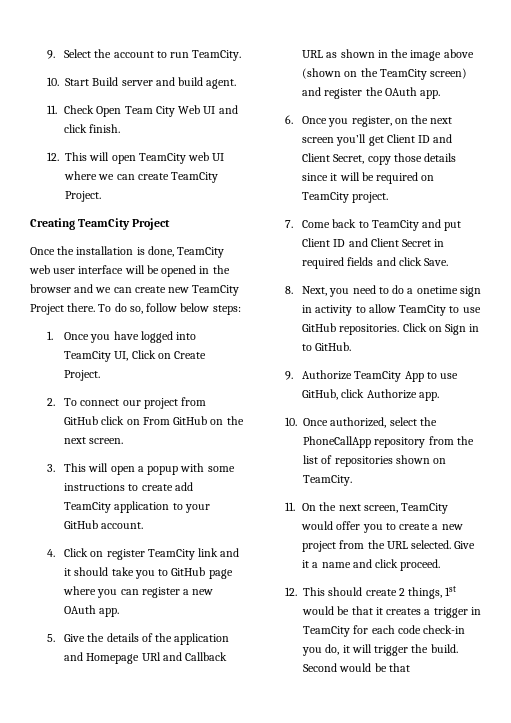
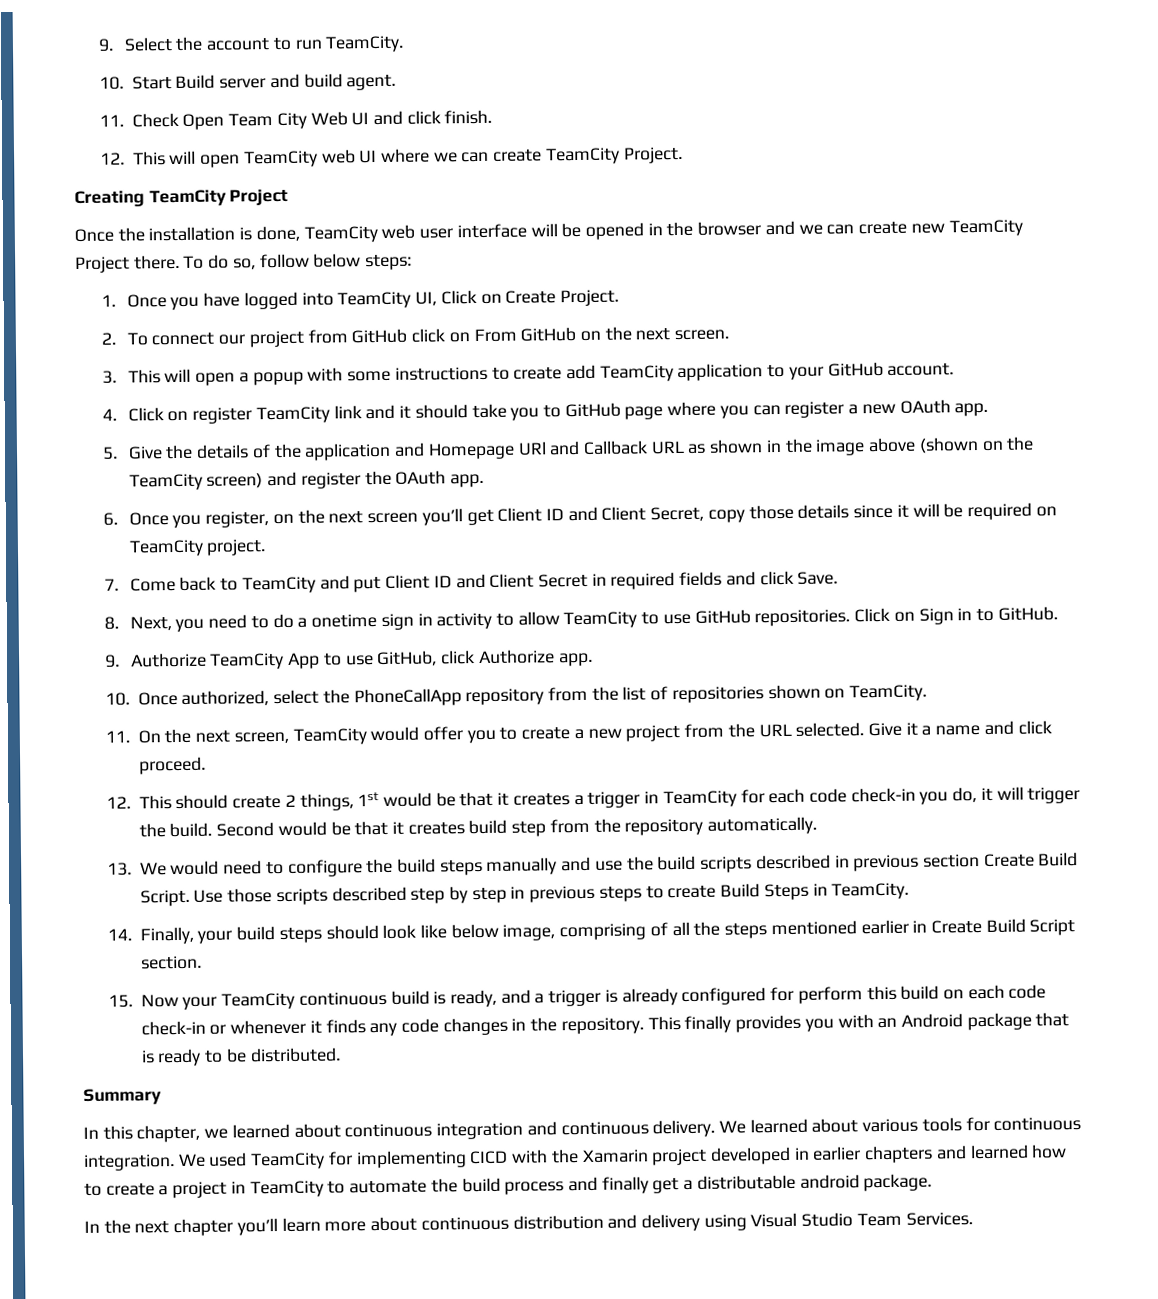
(410, 667) none -> [391,816,818,837] [106,852,1079,877] [139,882,910,907] [106,918,1076,945] [140,955,202,970] [107,984,1047,1010] [140,1012,1070,1037] [140,1047,341,1067] [83,1088,162,1105] [83,1116,1082,1143] [84,1144,1068,1171] [84,1173,933,1199] [84,1212,973,1237] it creates build step from the repository automatically. // 13. We would need to configure the build steps manually and use the build scripts described in previous section Create Build Script. Use those scripts described step by step in previous steps to create Build Steps in TeamCity. // 14. Finally, your build steps should look like below image, comprising of all the steps mentioned earlier in Create Build Script section. // 15. Now your TeamCity continuous build is ready, and a trigger is already configured for perform this build on each code check-in or whenever it finds any code changes in the repository. This finally provides you with an Android package that is ready to be distributed. // Summary // In this chapter, we learned about continuous integration and continuous delivery. We learned about various tools for continuous integration. We used TeamCity for implementing CICD with the Xamarin project developed in earlier chapters and learned how to create a project in TeamCity to automate the build process and finally get a distributable android package. // In the next chapter you’ll learn more about continuous distribution and delivery using Visual Studio Team Services.

